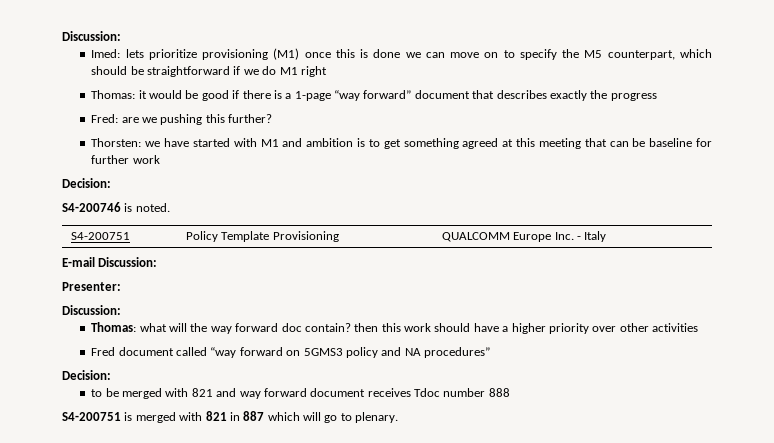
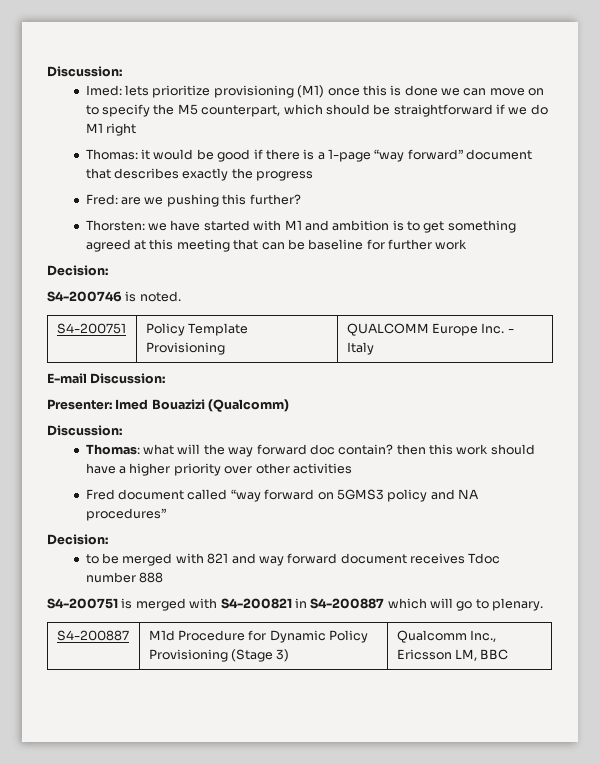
(121, 286) none -> [115,399,290,412] Imed Bouazizi (Qualcomm)
[205,411,265,421] 821 in 887 -> [220,598,385,609] S4-200821 in S4-200887
(399, 417) none -> [56,630,129,641] [148,630,369,643] [148,649,290,662] [396,630,497,643] [396,649,509,661] // S4-200887 | M1d Procedure for Dynamic Policy Provisioning (Stage 3) | Qualcomm Inc., Ericsson LM, BBC

